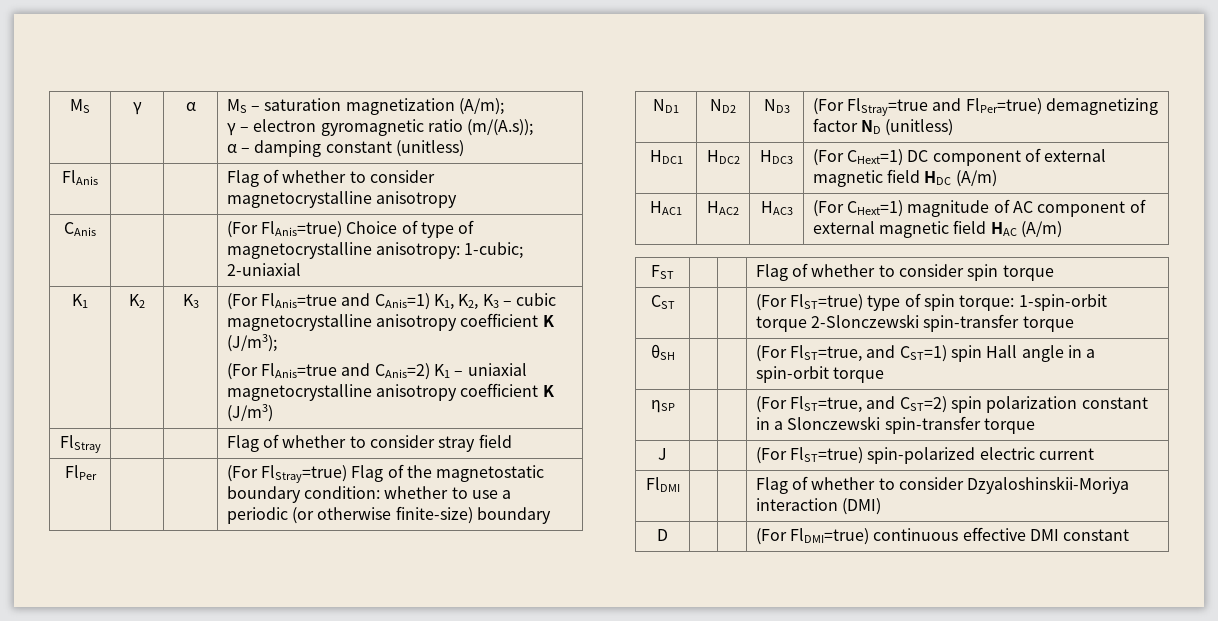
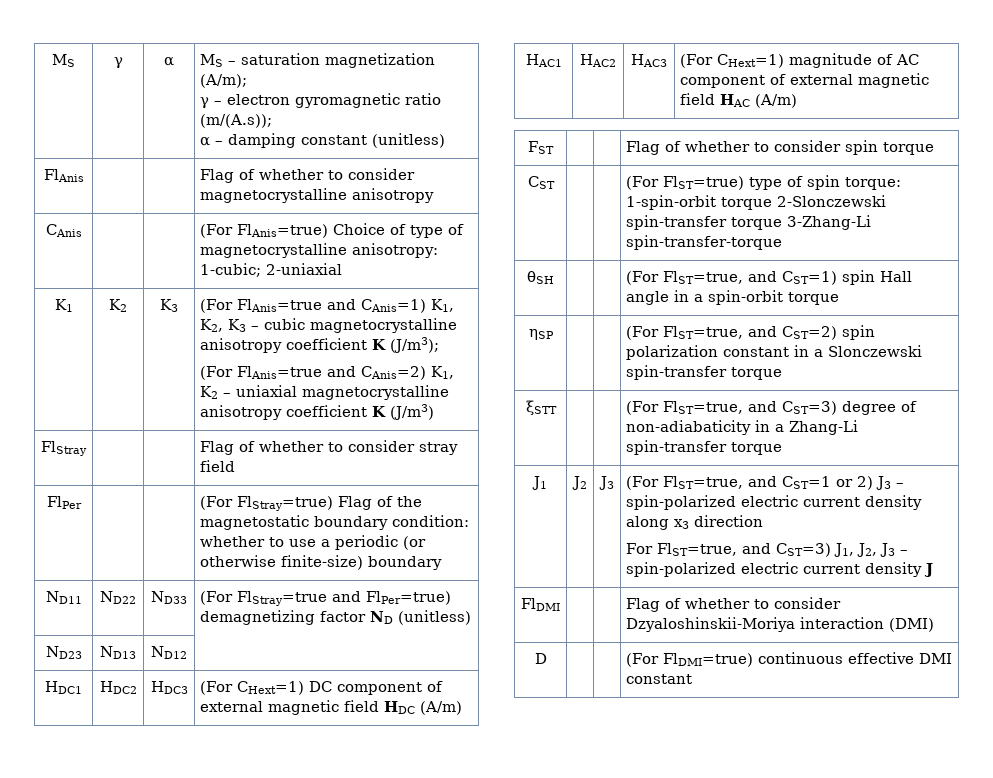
[433,364,450,378] K1 -> [431,366,455,379] [200,386,219,399] K1, K2
[653,99,679,113] [710,99,736,113] [763,99,790,113] ND1 | ND2 | ND3 -> [45,591,82,604] [100,591,136,604] [151,591,187,604] ND11 | ND22 | ND33
(954, 127) none -> [45,646,82,659] [100,646,136,659] [151,646,187,659] // ND23 | ND13 | ND12 |
(1074, 324) none -> [787,215,872,230] [626,235,783,250] 3-Zhang-Li spin-transfer-torque
[658,448,667,460] [755,447,1094,464] J | | | (For FlST=true) spin-polarized electric current -> [525,400,557,416] [626,401,918,415] [626,420,859,435] [626,440,783,455] [532,476,547,490] [571,476,587,490] [598,476,614,490] [626,476,905,490] [626,495,923,510] [626,515,764,530] [626,543,909,557] [626,562,934,577] ξSTT | | | (For FlST=true, and CST=3) degree of non-adiabaticity in a Zhang-Li spin-transfer torque // J1 | J2 | J3 | (For FlST=true, and CST=1 or 2) J3 – spin-polarized electric current density along x3 direction // For FlST=true, and CST=3) J1, J2, J3 – spin-polarized electric current density J

